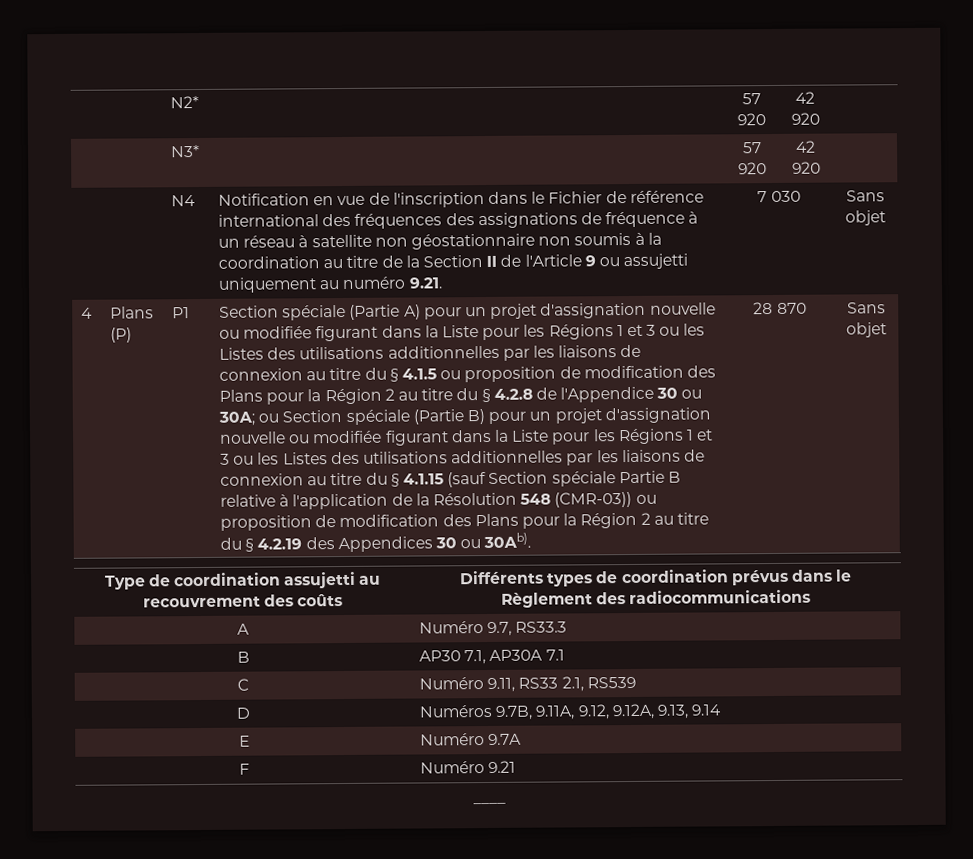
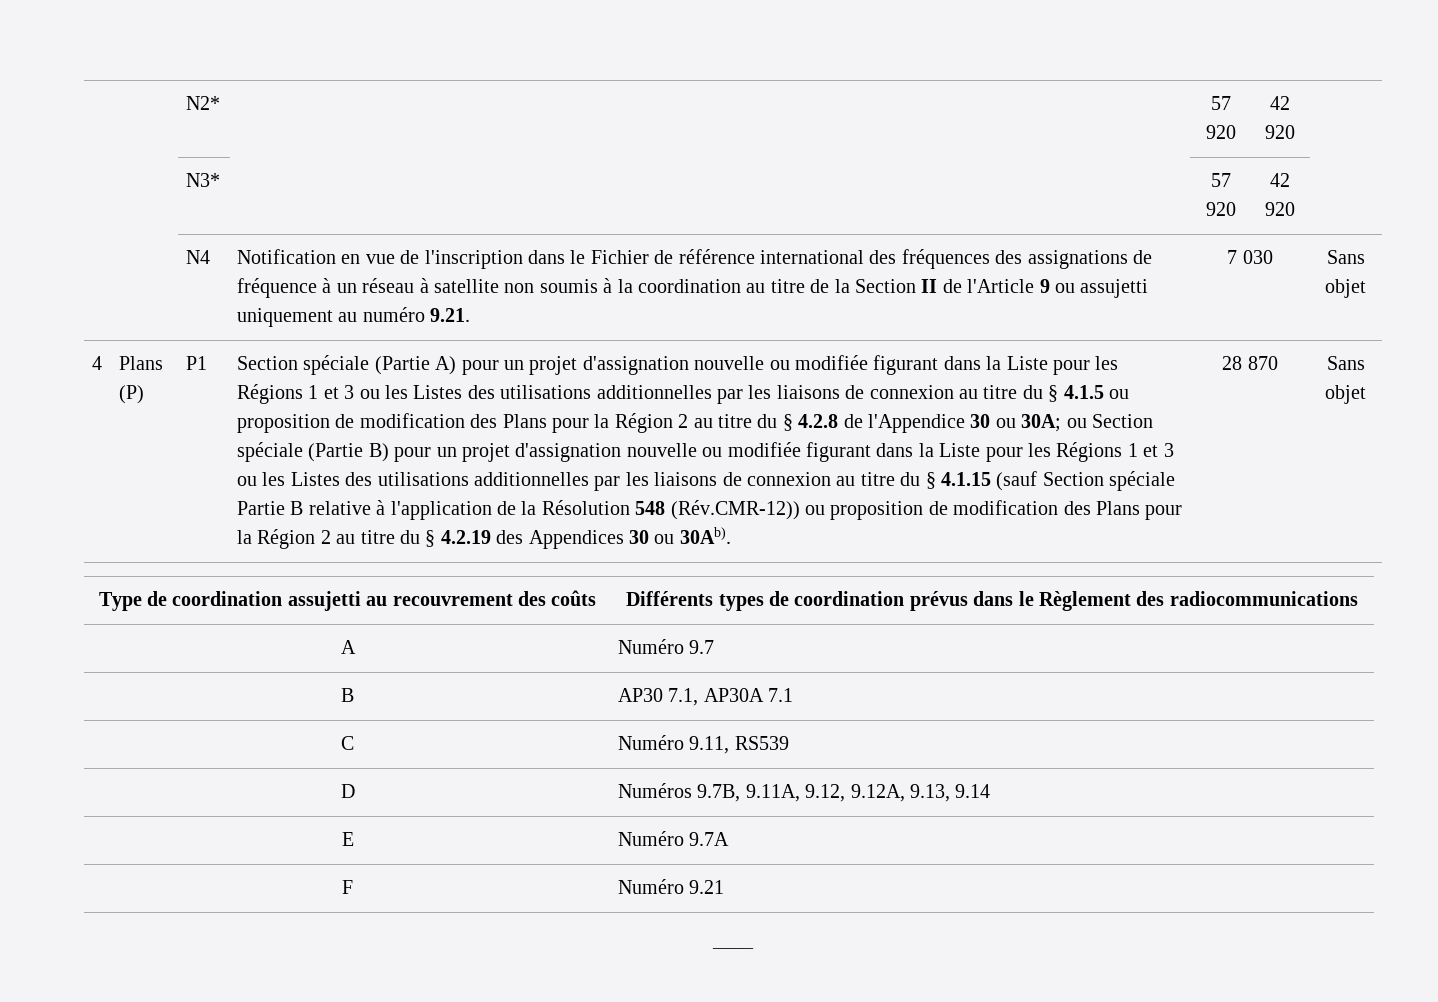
[410,233,572,250] géostationnaire non -> (535, 288) none
[554,491,633,508] (CMR-03)) -> [670,500,800,520] (Rév.CMR-12))
[487,621,568,636] 9.7, RS33.3 -> [689,640,715,654] 9.7
[518,676,584,692] RS33 2.1, -> (730, 745) none

